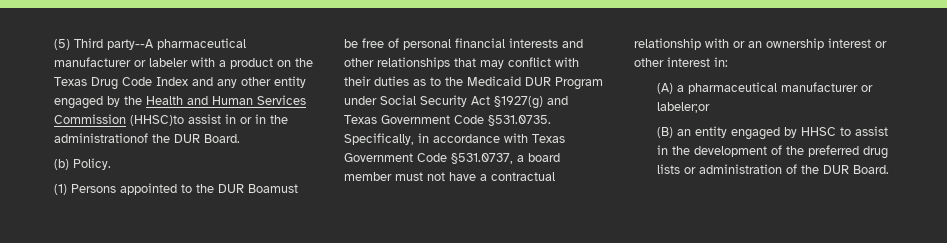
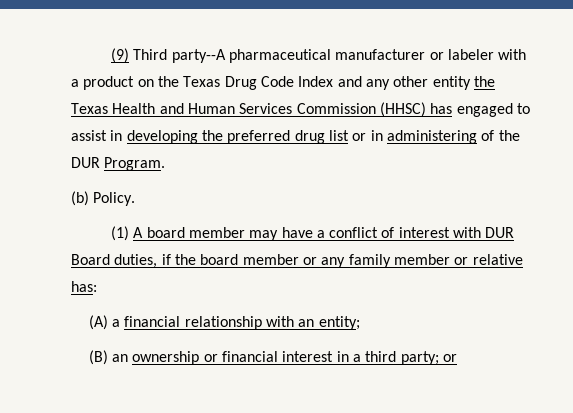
[54,39,70,50] (5) -> [110,48,129,63] (9)
[54,96,142,109] engaged by the -> [473,76,495,87] [71,103,108,114] the Texas
[130,114,288,126] [54,133,240,143] (HHSC)to assist in or in the administrationof the DUR Board. -> [379,102,530,117] [71,130,520,144] [71,157,166,171] (HHSC) has engaged to assist in developing the preferred drug list or in administering of the DUR Program.
[71,183,298,195] [344,38,583,50] [344,57,579,69] [344,76,603,90] [344,95,568,109] [344,115,551,126] [344,133,565,145] [344,153,560,164] [344,172,555,181] [634,38,887,50] [634,57,728,67] [657,82,874,94] [657,102,711,113] [657,126,889,140] [657,145,889,159] [657,164,890,174] Persons appointed to the DUR Boamust be free of personal financial interests and other relationships that may conflict with their duties as to the Medicaid DUR Program under Social Security Act §1927(g) and Texas Government Code §531.0735. Specifically, in accordance with Texas Government Code §531.0737, a board member must not have a contractual relationship with or an ownership interest or other interest in: // (A) a pharmaceutical manufacturer or labeler;or // (B) an entity engaged by HHSC to assist in the development of the preferred drug lists or administration of the DUR Board. -> [133,227,515,241] [71,254,523,268] [71,281,97,292] [88,315,360,330] [88,350,458,365] A board member may have a conflict of interest with DUR Board duties, if the board member or any family member or relative has: // (A) a financial relationship with an entity; // (B) an ownership or financial interest in a third party; or

